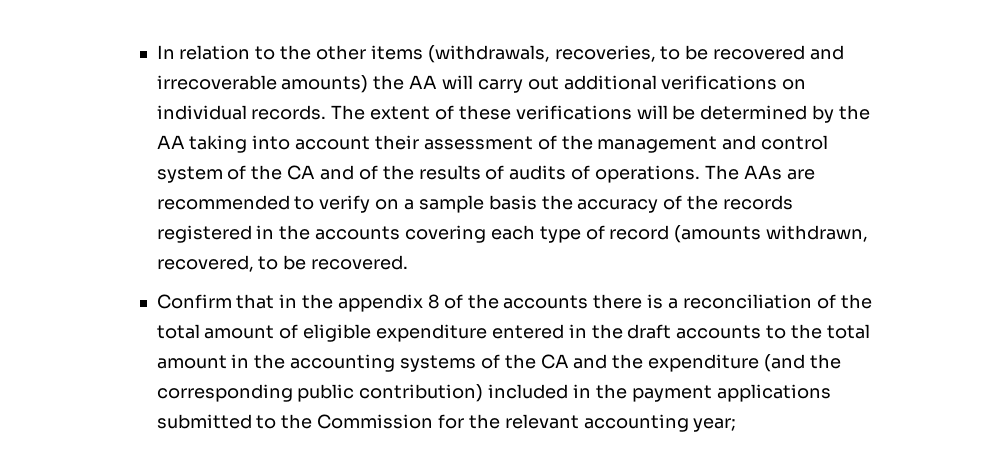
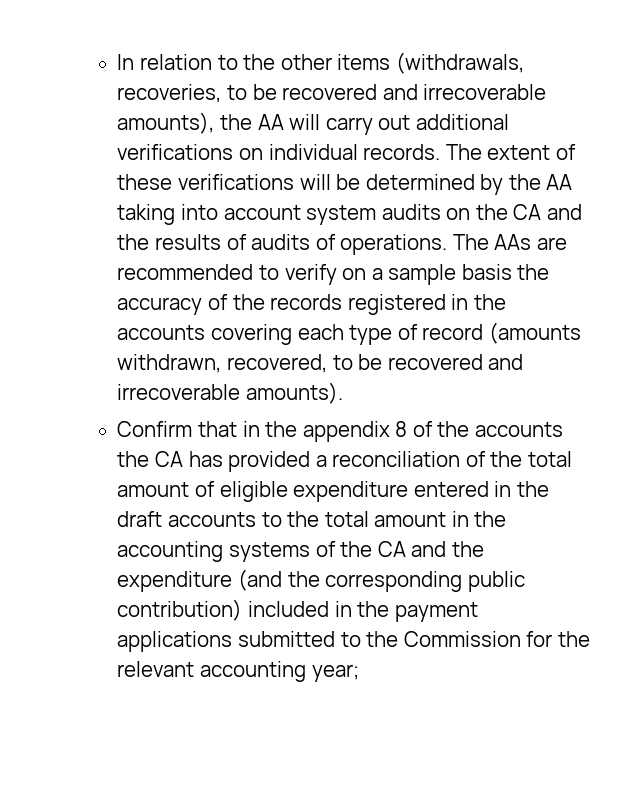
[281,75,369,93] amounts) -> [117,112,215,134] amounts),
[375,135,829,153] [156,165,378,183] their assessment of the management and control system of the CA and of -> [306,204,582,225] system audits on the CA and
[311,255,409,270] recovered. -> [387,354,524,370] [117,382,343,404] recovered and irrecoverable amounts).
[593,294,664,309] there is -> [117,451,311,472] the CA has provided

